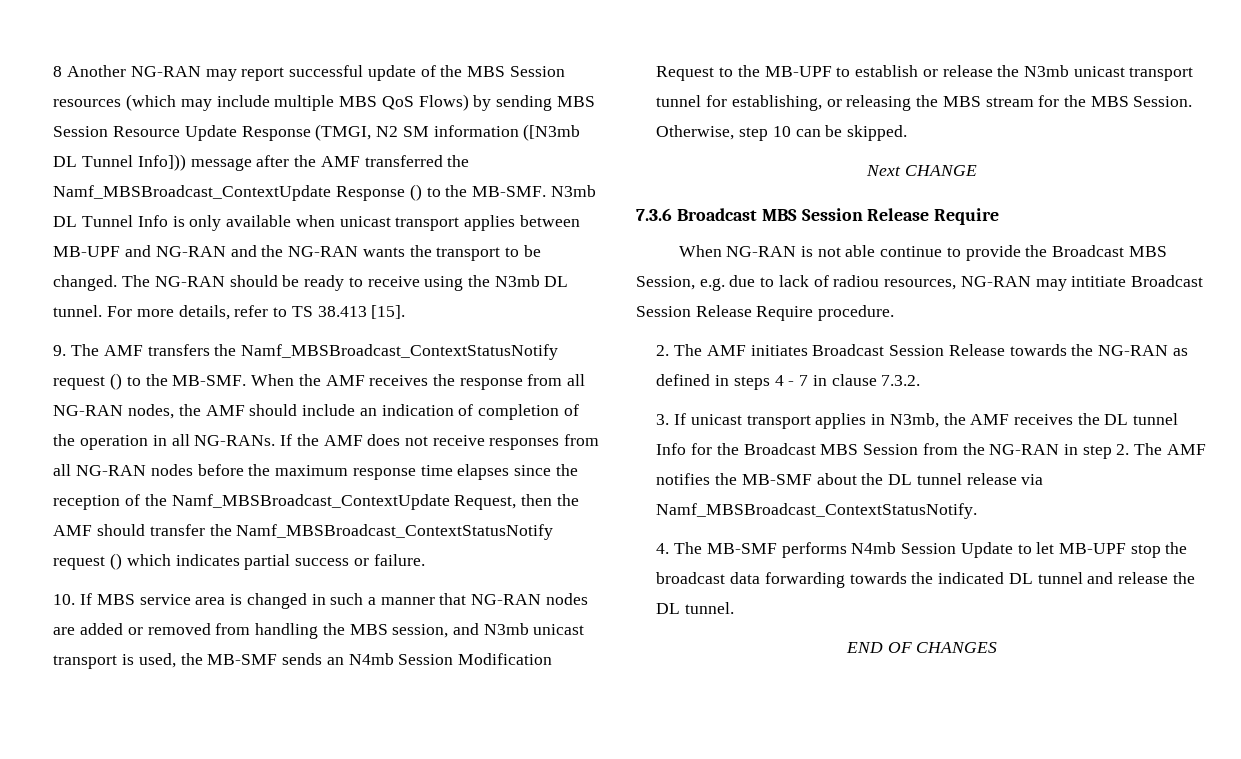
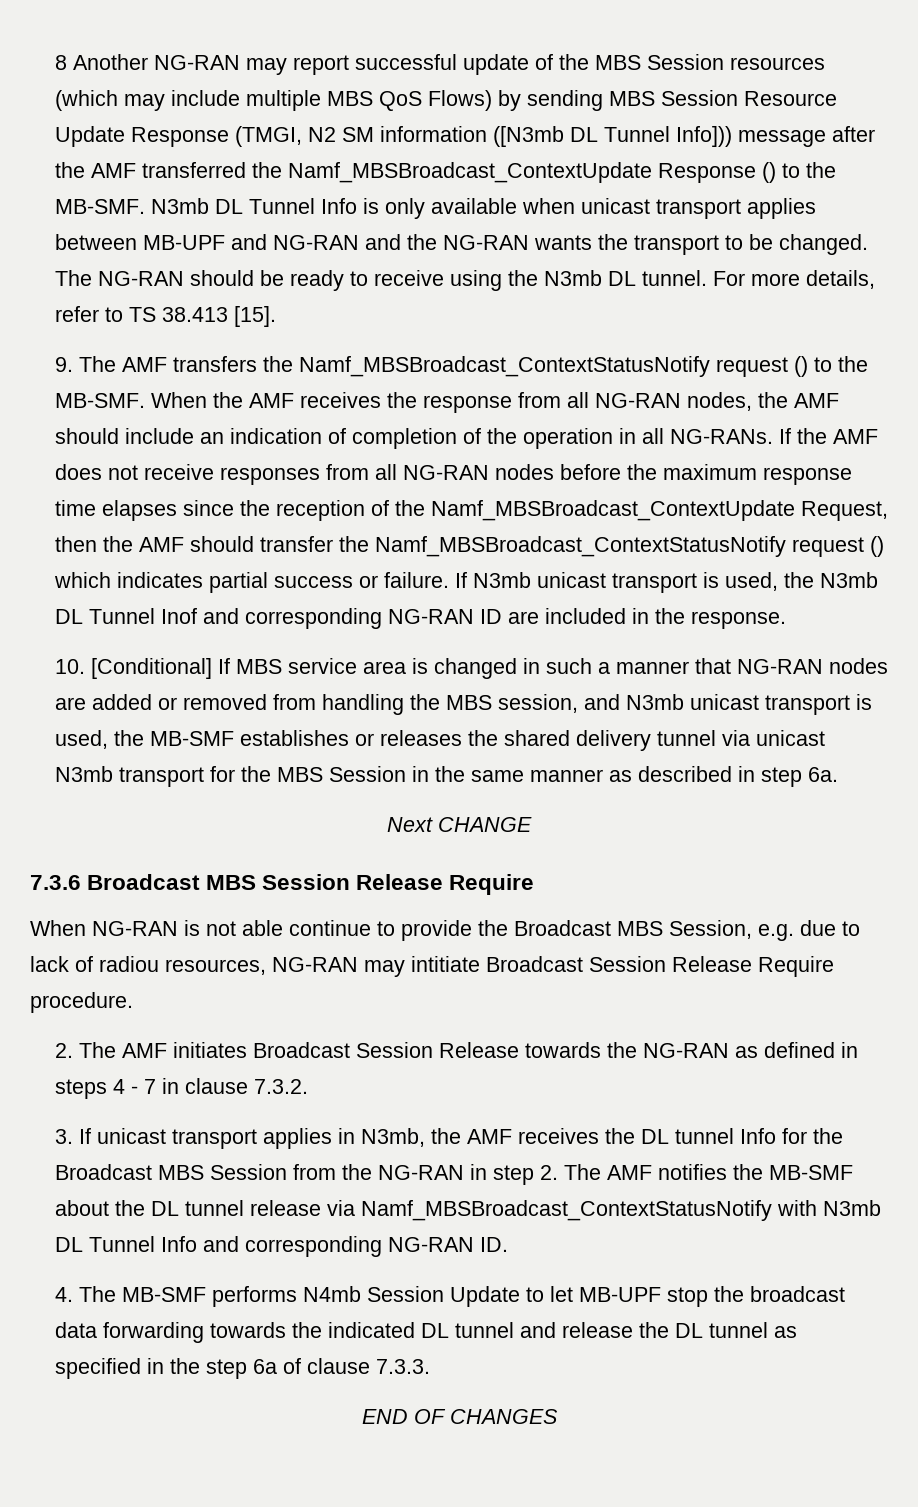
(425, 560) none -> [454,572,878,593] [54,608,786,629] If N3mb unicast transport is used, the N3mb DL Tunnel Inof and corresponding NG-RAN ID are included in the response.
(76, 599) none -> [90,658,212,679] [Conditional]
[282,653,552,665] [656,65,1194,81] [656,95,1193,111] [656,125,908,141] sends an N4mb Session Modification Request to the MB-UPF to establish or release the N3mb unicast transport tunnel for establishing, or releasing the MBS stream for the MBS Session. Otherwise, step 10 can be skipped. -> [239,730,825,751] [54,766,838,787] establishes or releases the shared delivery tunnel via unicast N3mb transport for the MBS Session in the same manner as described in step 6a.
[656,503,978,519] Namf_MBSBroadcast_ContextStatusNotify. -> [360,1200,881,1221] [54,1236,508,1257] Namf_MBSBroadcast_ContextStatusNotify with N3mb DL Tunnel Info and corresponding NG-RAN ID.
[685,602,735,614] tunnel. -> [708,1322,797,1338] [54,1358,430,1379] tunnel as specified in the step 6a of clause 7.3.3.

